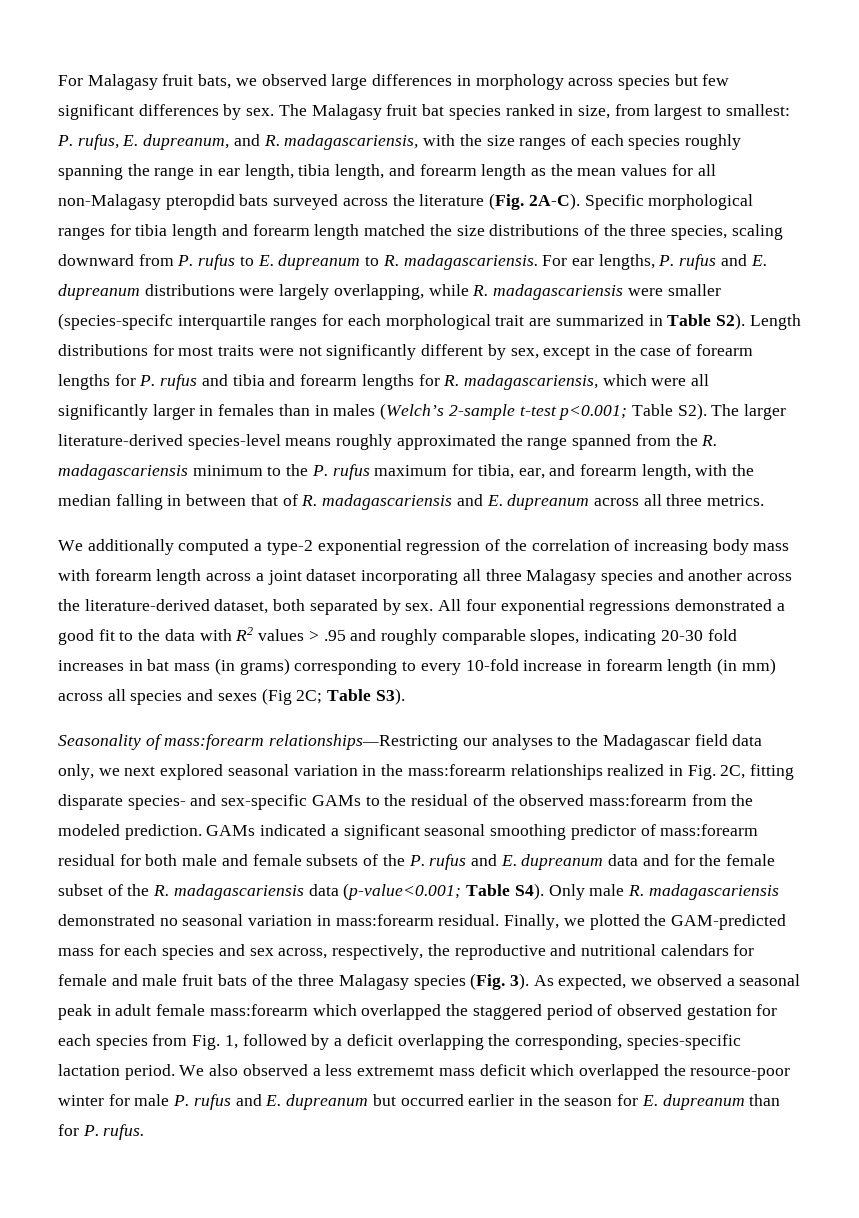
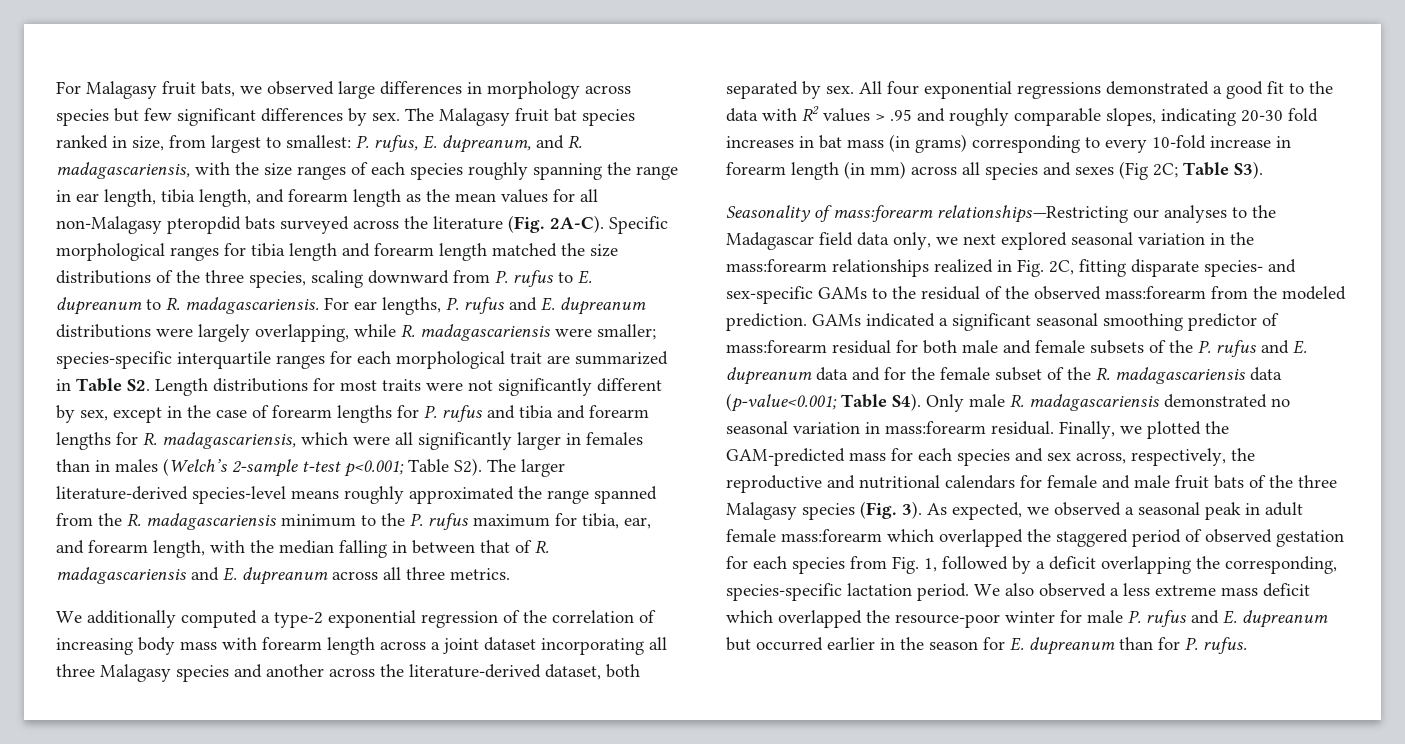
[667,284,721,296] [58,313,173,330] smaller (species-specifc -> [597,324,656,340] [56,351,172,369] smaller; species-specific
[715,313,745,330] S2). -> [127,379,150,391] S2.
[357,1066,435,1076] extrememt -> [1155,585,1216,596] extreme

